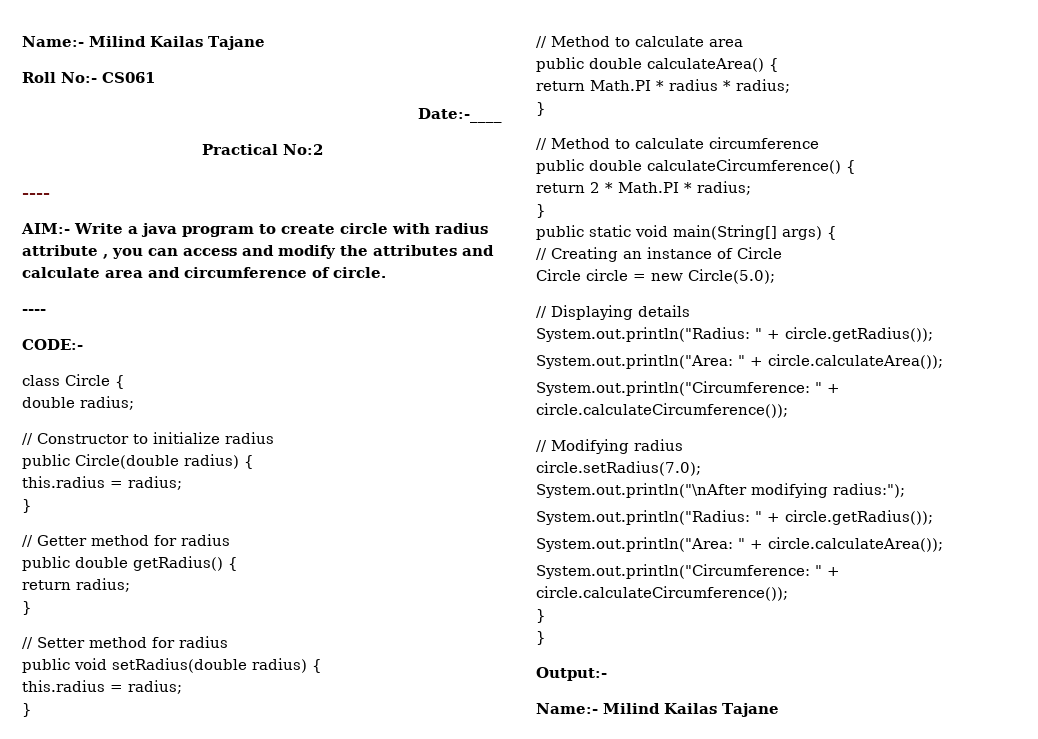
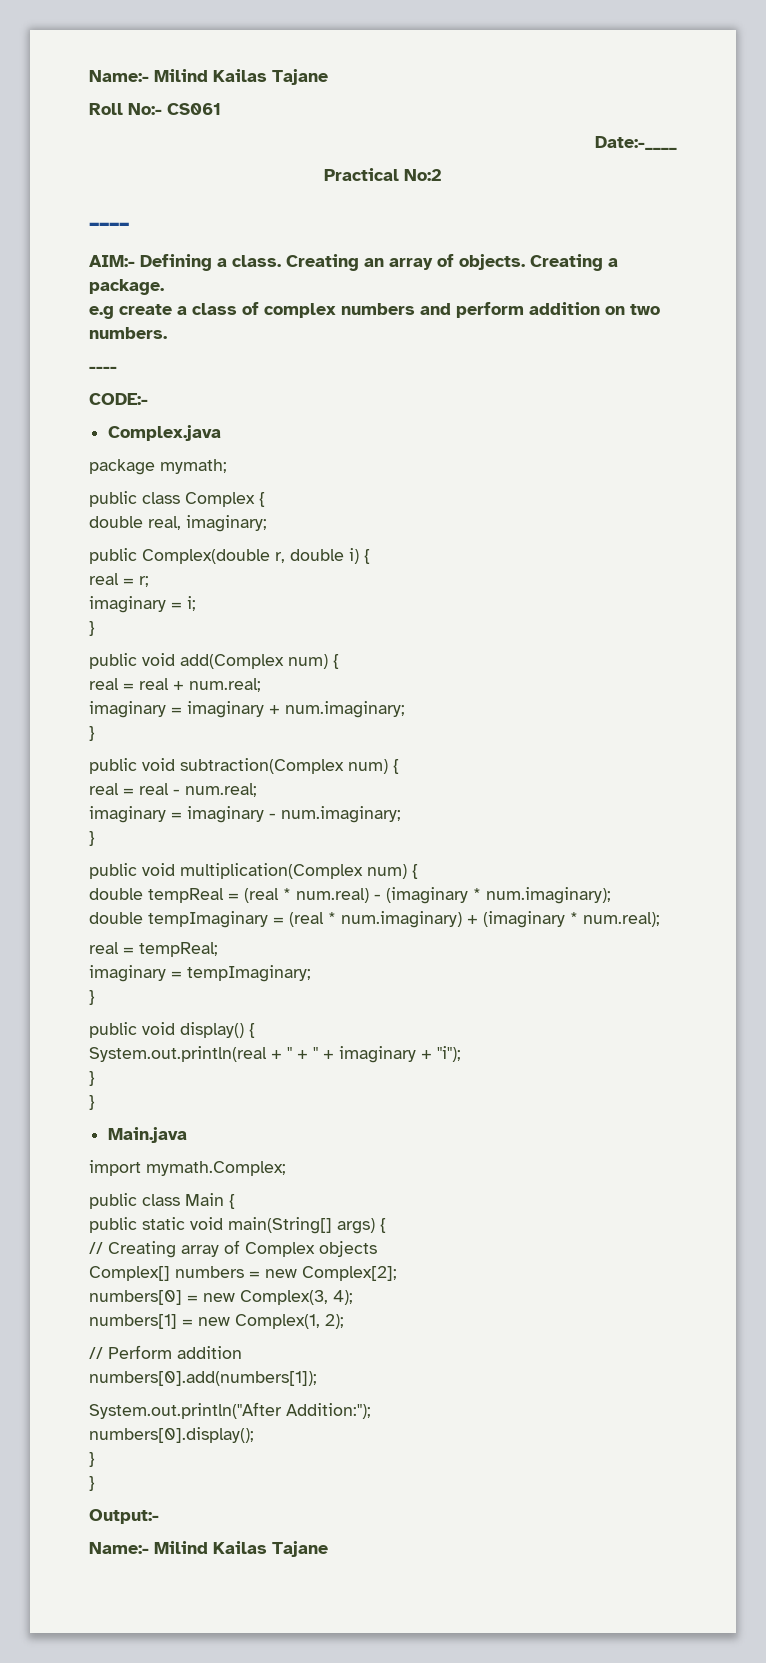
[74,223,488,237] [22,245,494,259] [22,267,386,278] [22,309,46,314] [22,339,83,350] [22,374,125,389] [22,396,134,410] [22,432,274,445] [22,454,254,469] [22,476,182,490] [22,499,32,513] [22,534,230,547] [22,556,238,571] [22,578,130,592] [22,601,32,615] [22,636,228,649] [22,658,322,673] [22,680,182,694] [22,703,32,717] [536,36,743,48] [536,57,779,72] [536,79,790,93] [536,102,546,116] [536,137,819,150] [536,159,856,174] [536,181,751,195] [536,204,546,218] Write a java program to create circle with radius attribute , you can access and modify the attributes and calculate area and circumference of circle. // ---- // CODE:- // class Circle { // double radius; // // Constructor to initialize radius // public Circle(double radius) { // this.radius = radius; // } // // Getter method for radius // public double getRadius() { // return radius; // } // // Setter method for radius // public void setRadius(double radius) { // this.radius = radius; // } // // Method to calculate area // public double calculateArea() { // return Math.PI * radius * radius; // } // // Method to calculate circumference // public double calculateCircumference() { // return 2 * Math.PI * radius; // } -> [140,254,618,271] [89,279,164,295] [89,302,660,319] [89,327,167,339] [89,366,117,372] [89,393,148,405] [108,425,222,441] [89,459,227,475] [89,491,265,507] [89,515,267,532] [89,548,370,564] [89,573,149,587] [89,596,196,613] [89,621,95,636] [89,653,339,669] [89,678,261,692] [89,701,405,718] [89,726,95,741] [89,758,399,774] [89,783,257,797] [89,806,401,823] [89,831,95,846] [89,863,418,879] [89,887,611,904] [89,911,660,928] [89,942,218,957] [89,965,311,982] [89,990,95,1005] [89,1022,255,1038] [89,1046,461,1063] [89,1071,95,1086] [89,1095,95,1110] [108,1127,188,1143] [89,1160,286,1176] [89,1193,235,1209] Defining a class. Creating an array of objects. Creating a package. // e.g create a class of complex numbers and perform addition on two numbers. // ---- // CODE:- // Complex.java // package mymath; // public class Complex { // double real, imaginary; // public Complex(double r, double i) { // real = r; // imaginary = i; // } // public void add(Complex num) { // real = real + num.real; // imaginary = imaginary + num.imaginary; // } // public void subtraction(Complex num) { // real = real - num.real; // imaginary = imaginary - num.imaginary; // } // public void multiplication(Complex num) { // double tempReal = (real * num.real) - (imaginary * num.imaginary); // double tempImaginary = (real * num.imaginary) + (imaginary * num.real); // real = tempReal; // imaginary = tempImaginary; // } // public void display() { // System.out.println(real + " + " + imaginary + "i"); // } // } // Main.java // import mymath.Complex; // public class Main {
[623,247,782,259] [536,269,775,284] [536,305,690,320] [536,327,933,342] [536,354,943,369] [536,381,840,396] [536,403,788,418] [536,439,683,454] [536,461,701,476] [536,483,905,498] [536,510,933,525] [536,537,943,552] [536,564,840,579] [536,586,788,601] an instance of Circle // Circle circle = new Circle(5.0); // // Displaying details // System.out.println("Radius: " + circle.getRadius()); // System.out.println("Area: " + circle.calculateArea()); // System.out.println("Circumference: " + circle.calculateCircumference()); // // Modifying radius // circle.setRadius(7.0); // System.out.println("\nAfter modifying radius:"); // System.out.println("Radius: " + circle.getRadius()); // System.out.println("Area: " + circle.calculateArea()); // System.out.println("Circumference: " + circle.calculateCircumference()); -> [181,1240,377,1257] [89,1266,397,1281] [89,1290,353,1305] [89,1314,344,1329] [89,1345,242,1359] [89,1371,317,1386] [89,1402,371,1419] [89,1427,254,1443] array of Complex objects // Complex[] numbers = new Complex[2]; // numbers[0] = new Complex(3, 4); // numbers[1] = new Complex(1, 2); // // Perform addition // numbers[0].add(numbers[1]); // System.out.println("After Addition:"); // numbers[0].display();

